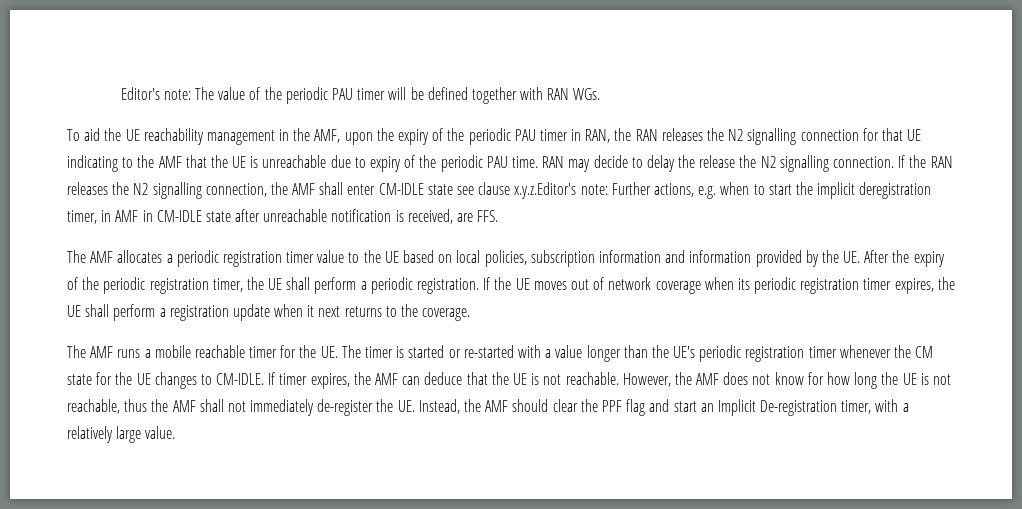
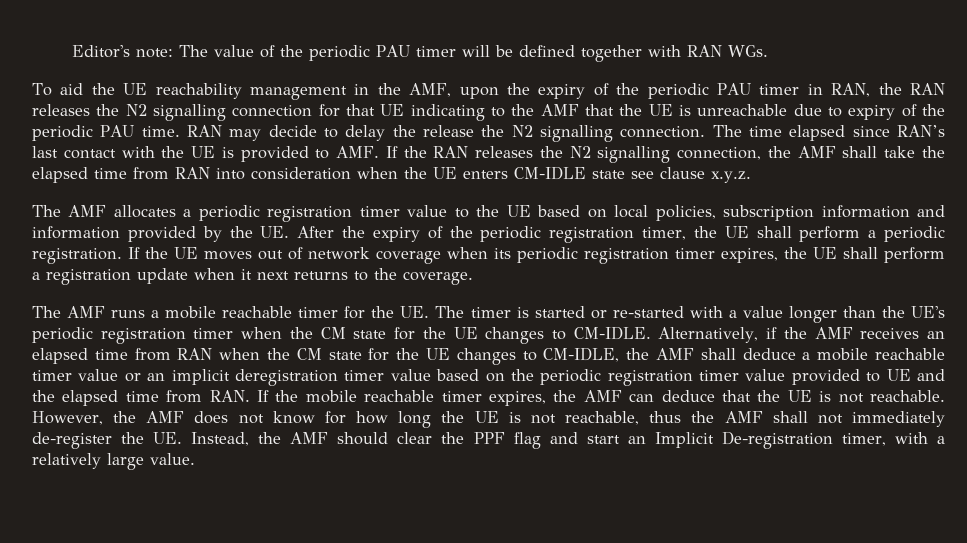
(894, 162) none -> [712,125,946,141] [32,146,380,162] The time elapsed since RAN’s last contact with the UE is provided to AMF.
[347,182,932,199] [67,209,499,224] enter CM-IDLE state see clause x.y.z.Editor's note: Further actions, e.g. when to start the implicit deregistration timer, in AMF in CM-IDLE state after unreachable notification is received, are FFS. -> [884,146,946,158] [32,166,751,183] take the elapsed time from RAN into consideration when the UE enters CM-IDLE state see clause x.y.z.
[839,345,891,358] whenever -> [241,327,283,339] when
[268,372,276,385] If -> [658,327,946,343] [32,347,945,365] [32,369,946,386] [32,390,435,406] Alternatively, if the AMF receives an elapsed time from RAN when the CM state for the UE changes to CM-IDLE, the AMF shall deduce a mobile reachable timer value or an implicit deregistration timer value based on the periodic registration timer value provided to UE and the elapsed time from RAN. If the mobile reachable

